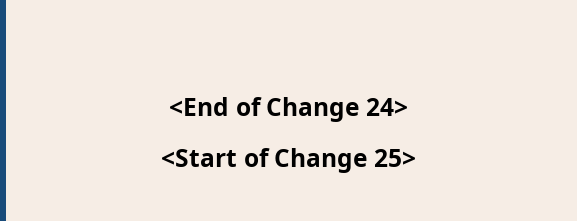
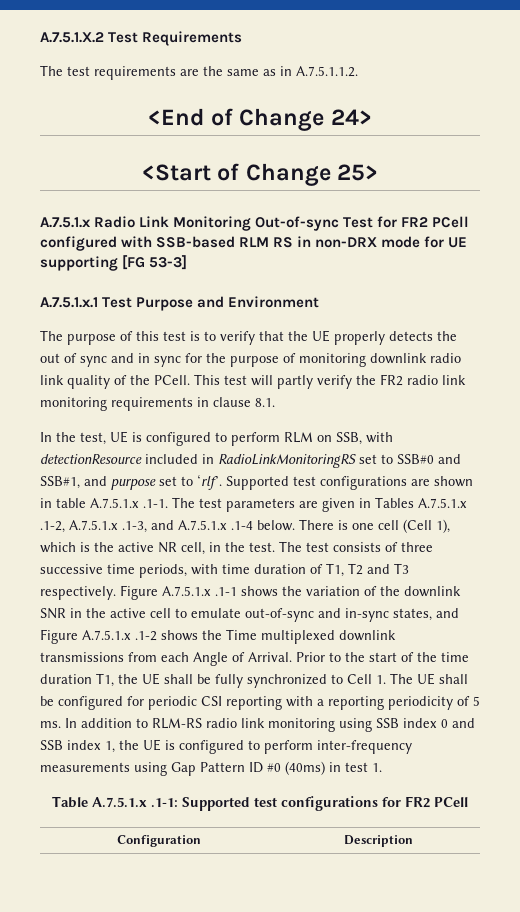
(169, 106) none -> [40,31,243,46] [40,65,358,80] A.7.5.1.X.2 Test Requirements // The test requirements are the same as in A.7.5.1.1.2. //
(416, 158) none -> [40,216,470,231] [40,236,468,251] [40,255,188,271] [40,296,320,311] [40,330,457,345] [40,353,461,367] [40,374,466,389] [40,397,275,411] [40,431,393,446] [40,454,461,468] [40,474,473,490] [40,497,467,512] [40,519,450,533] [40,541,433,555] [40,563,409,578] [40,585,461,600] [40,608,459,622] [40,629,396,644] [40,652,469,666] [40,673,468,688] [40,696,480,710] [40,718,475,732] [40,739,412,754] [40,761,382,776] [52,796,468,811] [117,835,201,847] [344,835,414,847] // A.7.5.1.x Radio Link Monitoring Out-of-sync Test for FR2 PCell configured with SSB-based RLM RS in non-DRX mode for UE supporting [FG 53-3] // A.7.5.1.x.1 Test Purpose and Environment // The purpose of this test is to verify that the UE properly detects the out of sync and in sync for the purpose of monitoring downlink radio link quality of the PCell. This test will partly verify the FR2 radio link monitoring requirements in clause 8.1. // In the test, UE is configured to perform RLM on SSB, with detectionResource included in RadioLinkMonitoringRS set to SSB#0 and SSB#1, and purpose set to ‘rlf’. Supported test configurations are shown in table A.7.5.1.x .1-1. The test parameters are given in Tables A.7.5.1.x .1-2, A.7.5.1.x .1-3, and A.7.5.1.x .1-4 below. There is one cell (Cell 1), which is the active NR cell, in the test. The test consists of three successive time periods, with time duration of T1, T2 and T3 respectively. Figure A.7.5.1.x .1-1 shows the variation of the downlink SNR in the active cell to emulate out-of-sync and in-sync states, and Figure A.7.5.1.x .1-2 shows the Time multiplexed downlink transmissions from each Angle of Arrival. Prior to the start of the time duration T1, the UE shall be fully synchronized to Cell 1. The UE shall be configured for periodic CSI reporting with a reporting periodicity of 5 ms. In addition to RLM-RS radio link monitoring using SSB index 0 and SSB index 1, the UE is configured to perform inter-frequency measurements using Gap Pattern ID #0 (40ms) in test 1. // Table A.7.5.1.x .1-1: Supported test configurations for FR2 PCell // Configuration | Description

